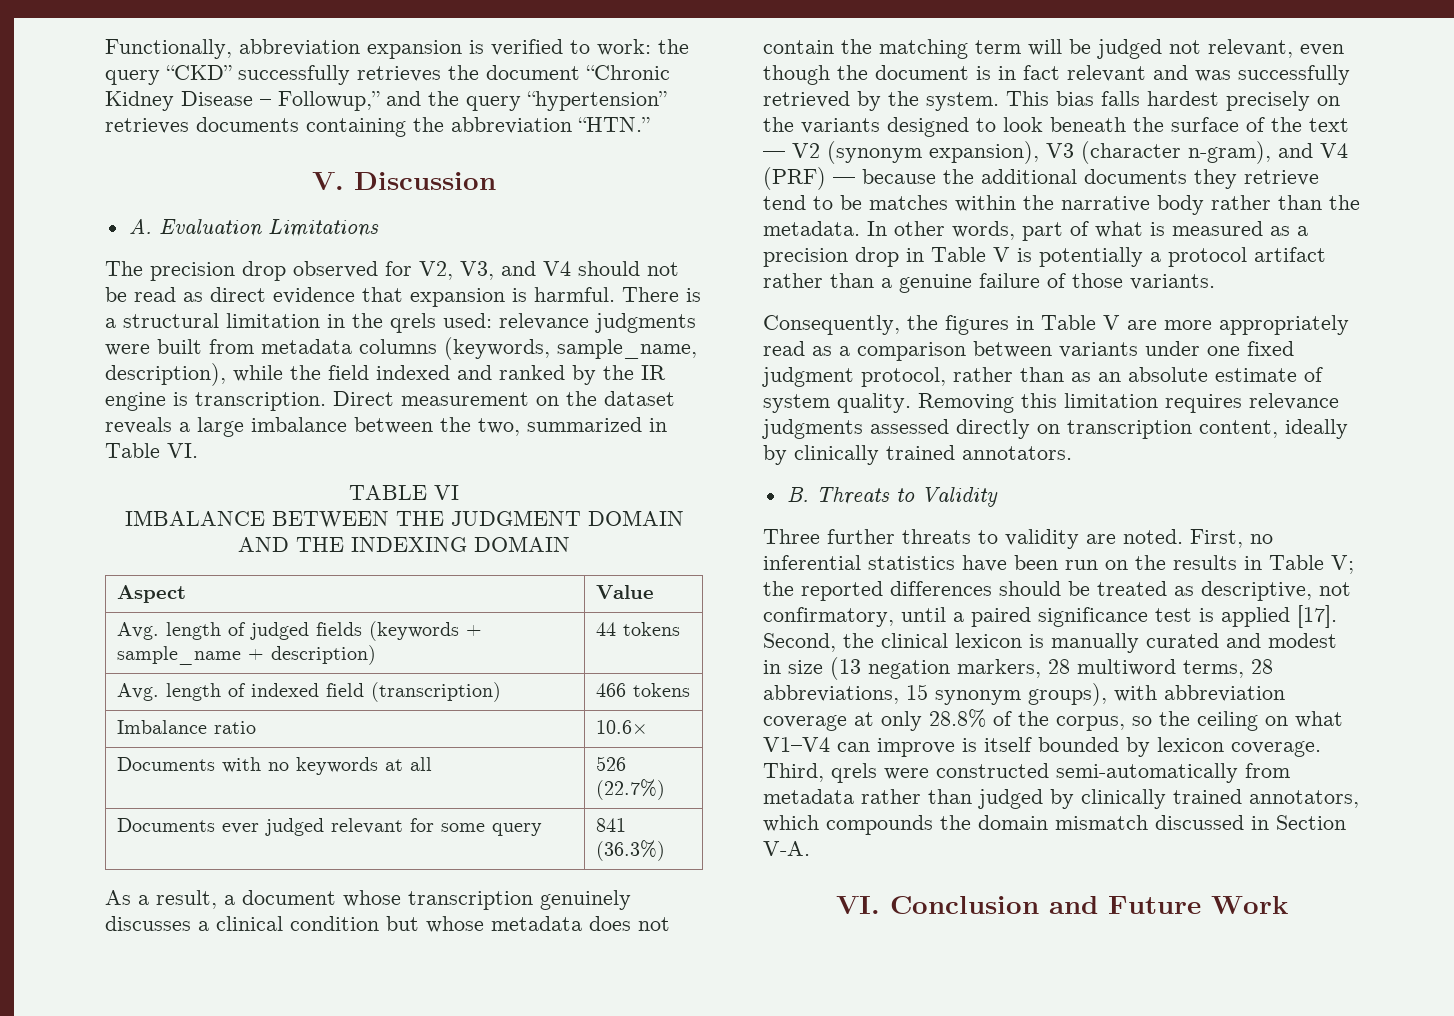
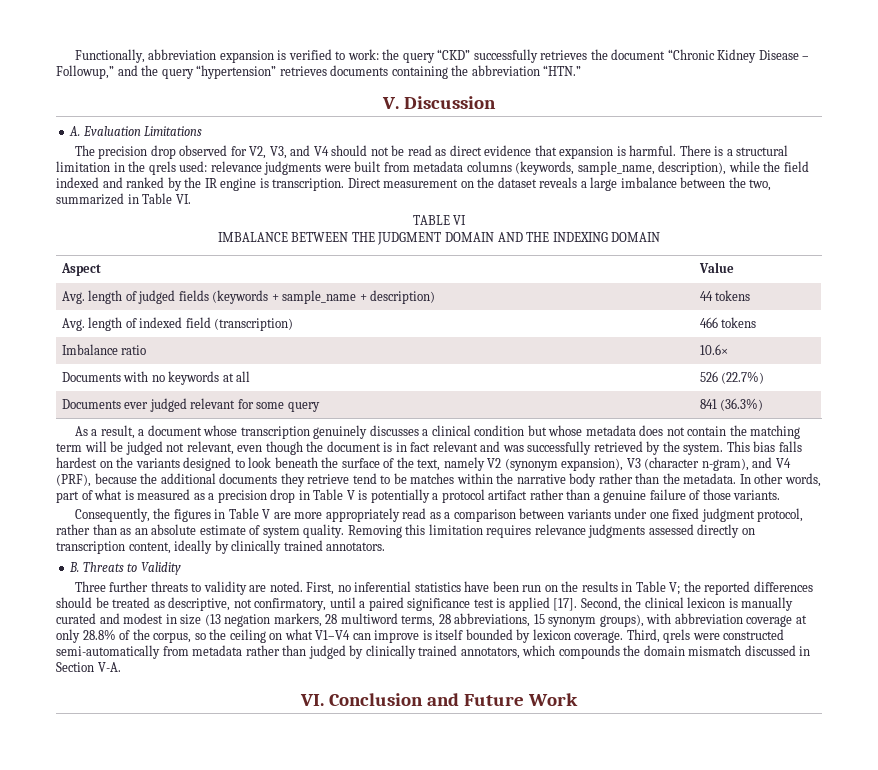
[1226,91,1310,111] precisely -> (97, 462) none
[1309,118,1349,132] [763,151,785,158] text — -> [417,457,485,471] text, namely
[763,167,855,190] (PRF) — -> [56,474,91,487] (PRF),

